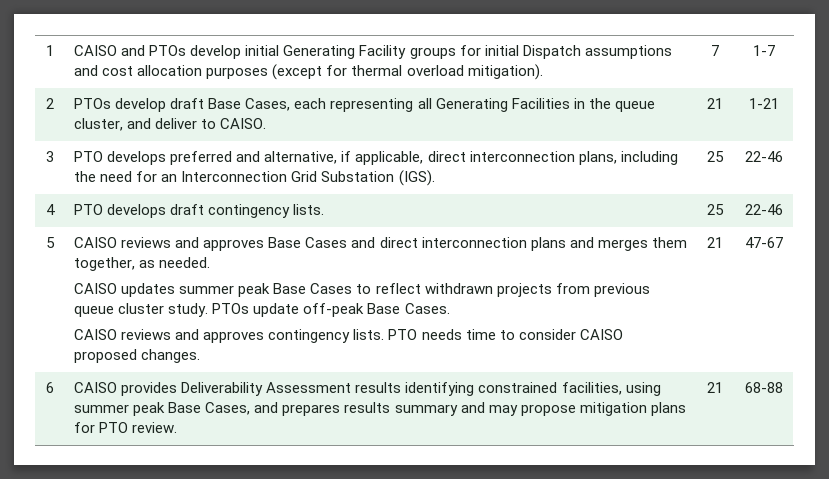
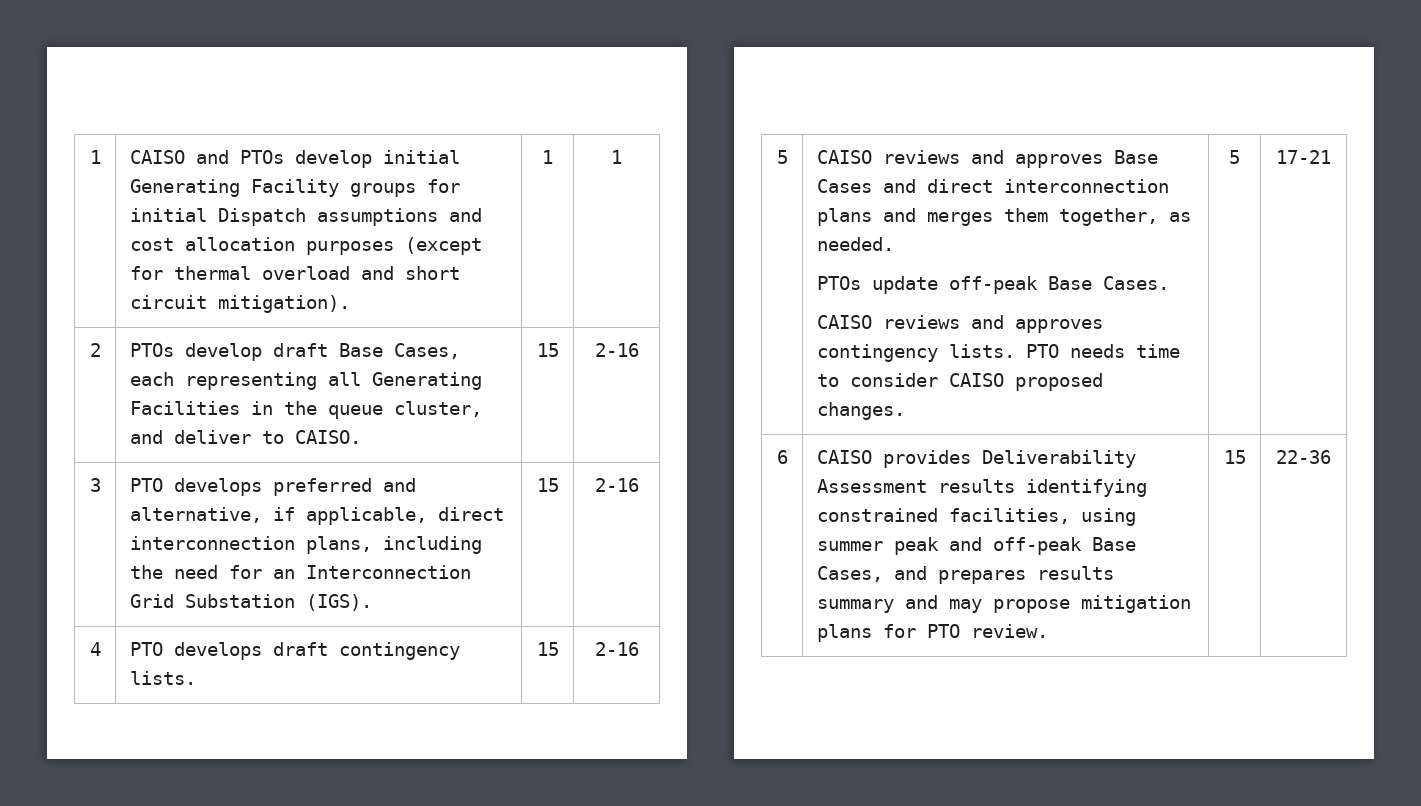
(464, 70) none -> [360,266,460,280] [129,295,207,309] and short circuit
[711,45,719,56] [752,45,775,56] 7 | 1-7 -> [542,150,553,164] [611,150,622,164] 1 | 1
[707,98,723,109] [748,98,779,109] 21 | 1-21 -> [536,343,559,357] [594,343,639,357] 15 | 2-16
[707,151,724,162] [744,151,783,162] 25 | 22-46 -> [536,478,559,492] [594,478,639,492] 15 | 2-16
[707,204,724,215] [744,204,783,215] 25 | 22-46 -> [536,642,559,656] [594,642,639,656] 15 | 2-16
[74,283,650,297] [74,303,209,317] CAISO updates summer peak Base Cases to reflect withdrawn projects from previous queue cluster study. -> (894, 244) none
[707,237,723,248] [744,237,783,248] 21 | 47-67 -> [1229,150,1240,164] [1276,150,1331,164] 5 | 17-21
(166, 409) none -> [948,537,1082,555] and off-peak
[707,382,723,393] [744,382,783,393] 21 | 68-88 -> [1223,450,1246,464] [1276,450,1331,464] 15 | 22-36

